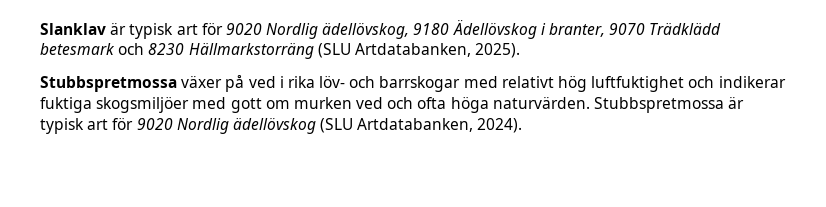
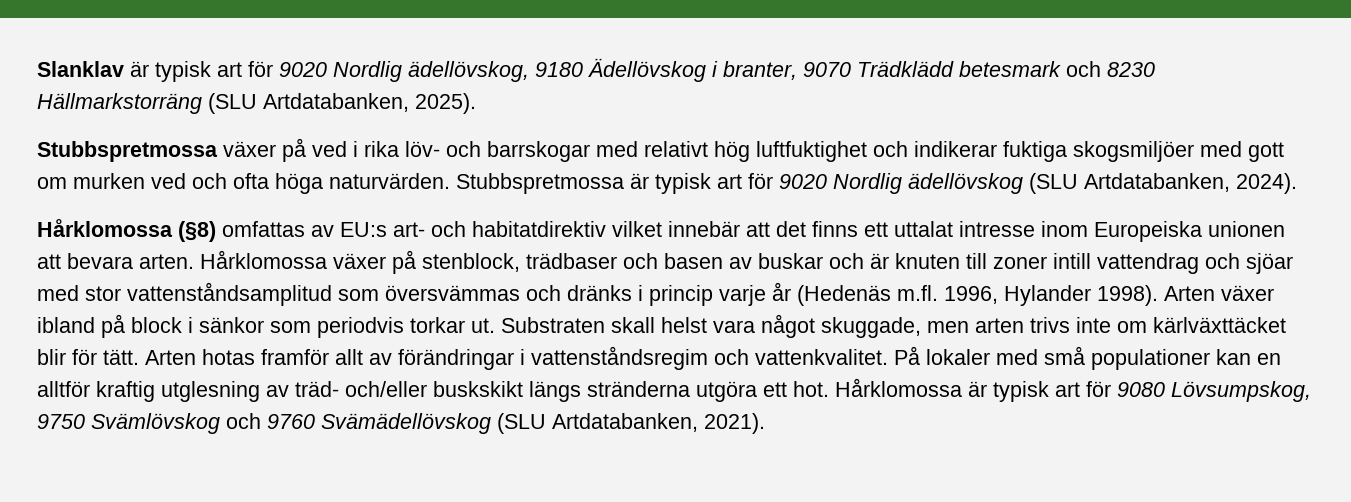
(523, 125) none -> [37,219,1285,242] [37,250,1293,274] [37,282,1274,306] [37,314,1286,338] [37,346,1281,370] [37,378,1311,402] [37,413,765,434] // Hårklomossa (§8) omfattas av EU:s art- och habitatdirektiv vilket innebär att det finns ett uttalat intresse inom Europeiska unionen att bevara arten. Hårklomossa växer på stenblock, trädbaser och basen av buskar och är knuten till zoner intill vattendrag och sjöar med stor vattenståndsamplitud som översvämmas och dränks i princip varje år (Hedenäs m.fl. 1996, Hylander 1998). Arten växer ibland på block i sänkor som periodvis torkar ut. Substraten skall helst vara något skuggade, men arten trivs inte om kärlväxttäcket blir för tätt. Arten hotas framför allt av förändringar i vattenståndsregim och vattenkvalitet. På lokaler med små populationer kan en alltför kraftig utglesning av träd- och/eller buskskikt längs stränderna utgöra ett hot. Hårklomossa är typisk art för 9080 Lövsumpskog, 9750 Svämlövskog och 9760 Svämädellövskog (SLU Artdatabanken, 2021).

